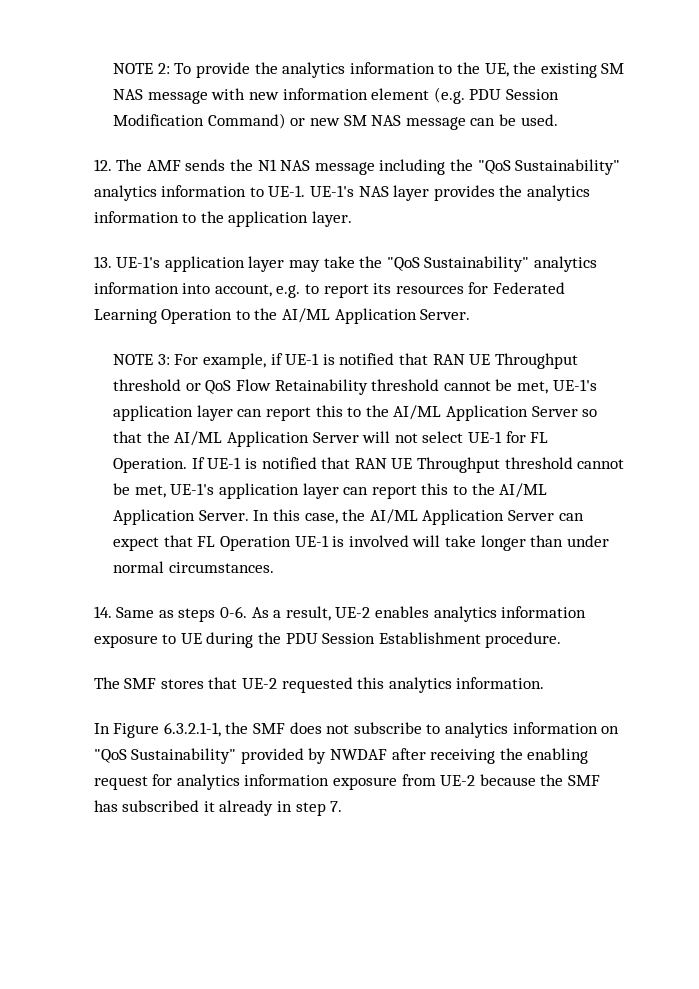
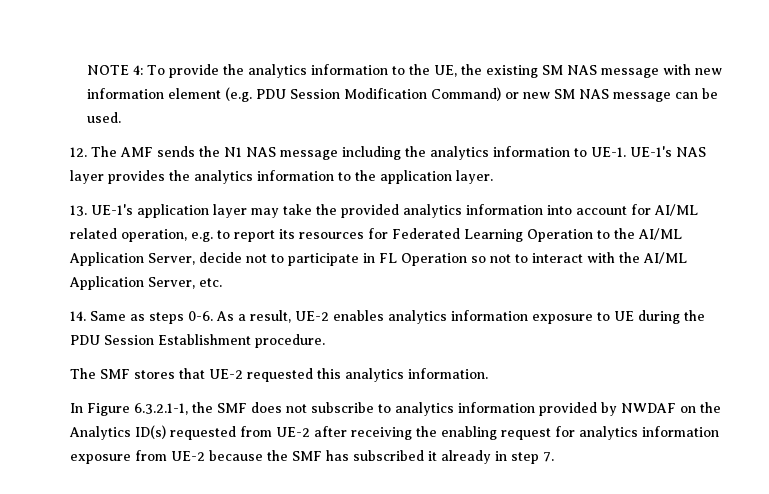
[113,63,170,74] NOTE 2: -> [86,65,143,75] NOTE 4:
[477,159,621,175] "QoS Sustainability" -> (427, 151) none
[386,256,530,272] "QoS Sustainability" -> [341,204,400,218] provided
[214,284,272,297] account, -> [576,204,699,216] [70,228,188,242] account for AI/ML related operation,
[420,309,471,320] [113,353,578,369] [113,379,597,395] [113,405,598,421] [113,431,549,447] [113,457,625,473] [113,483,548,499] [113,509,584,525] [113,535,609,551] [113,561,274,573] Server. // NOTE 3: For example, if UE-1 is notified that RAN UE Throughput threshold or QoS Flow Retainability threshold cannot be met, UE-1's application layer can report this to the AI/ML Application Server so that the AI/ML Application Server will not select UE-1 for FL Operation. If UE-1 is notified that RAN UE Throughput threshold cannot be met, UE-1's application layer can report this to the AI/ML Application Server. In this case, the AI/ML Application Server can expect that FL Operation UE-1 is involved will take longer than under normal circumstances. -> [148,252,688,266] [69,276,223,290] Server, decide not to participate in FL Operation so not to interact with the AI/ML Application Server, etc.
[601,726,620,734] [93,748,387,764] on "QoS Sustainability" provided by NWDAF -> [539,402,722,416] [69,425,311,440] provided by NWDAF on the Analytics ID(s) requested from UE-2

